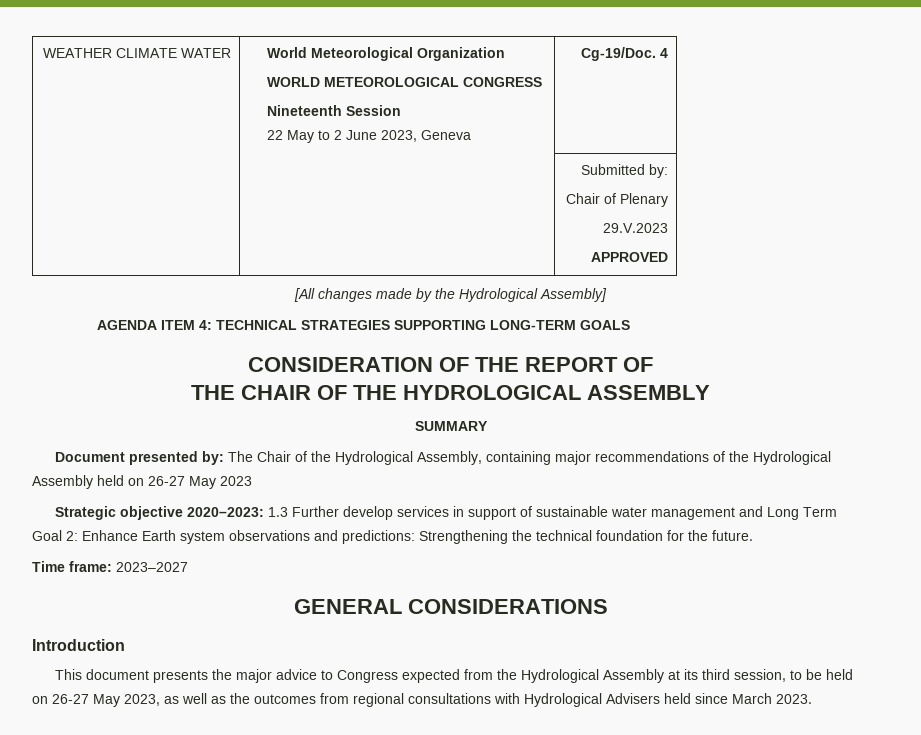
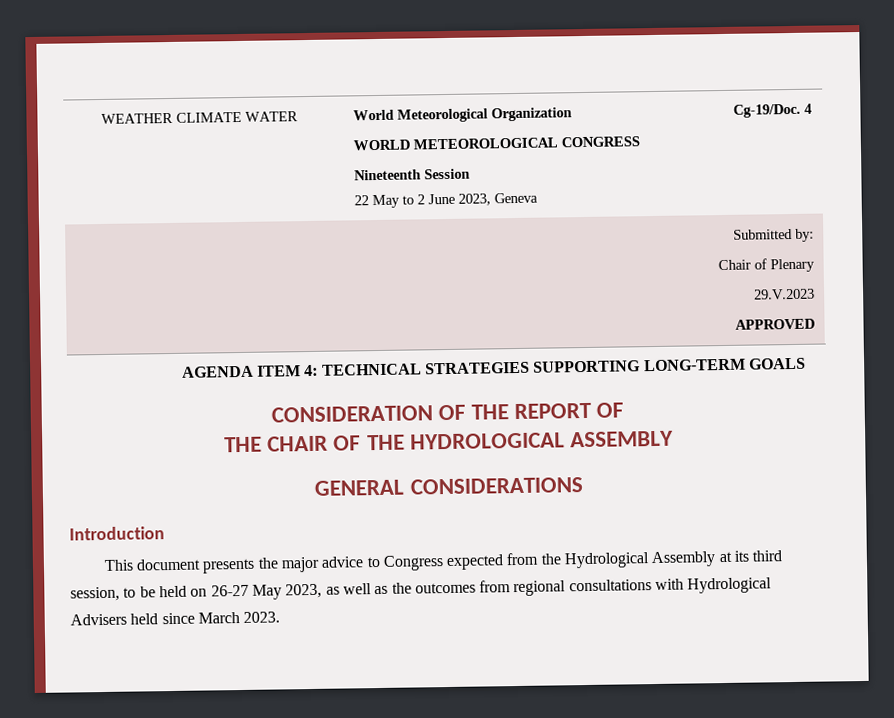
[294,288,607,302] // [All changes made by the Hydrological Assembly] -> (815, 324) none
[414,421,488,431] [55,451,832,465] [32,475,252,489] [55,506,838,520] [32,530,753,544] [32,561,188,572] // SUMMARY // Document presented by: The Chair of the Hydrological Assembly, containing major recommendations of the Hydrological Assembly held on 26-27 May 2023 // Strategic objective 2020–2023: 1.3 Further develop services in support of sustainable water management and Long Term Goal 2: Enhance Earth system observations and predictions: Strengthening the technical foundation for the future. // Time frame: 2023–2027 -> (674, 439) none

